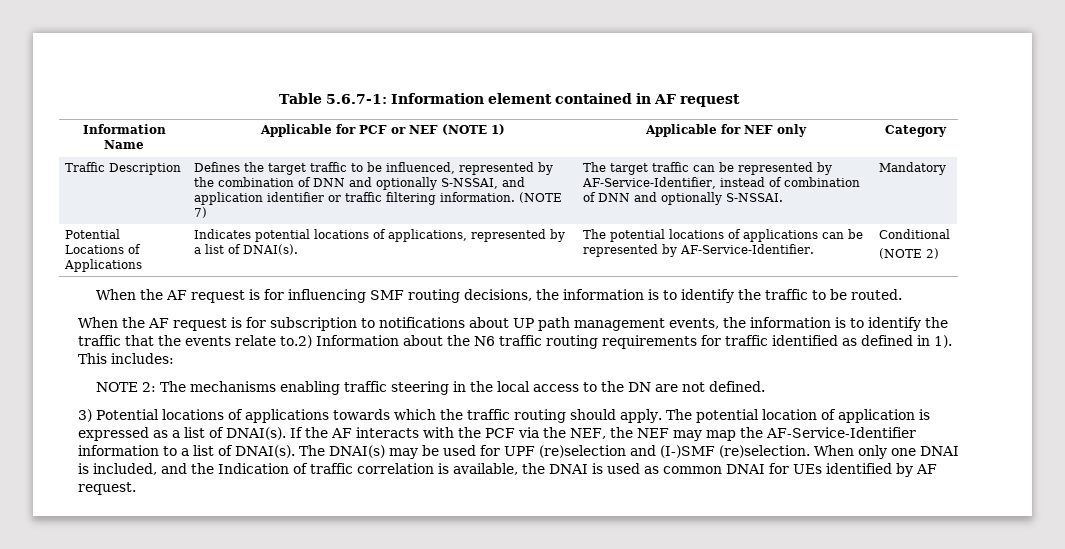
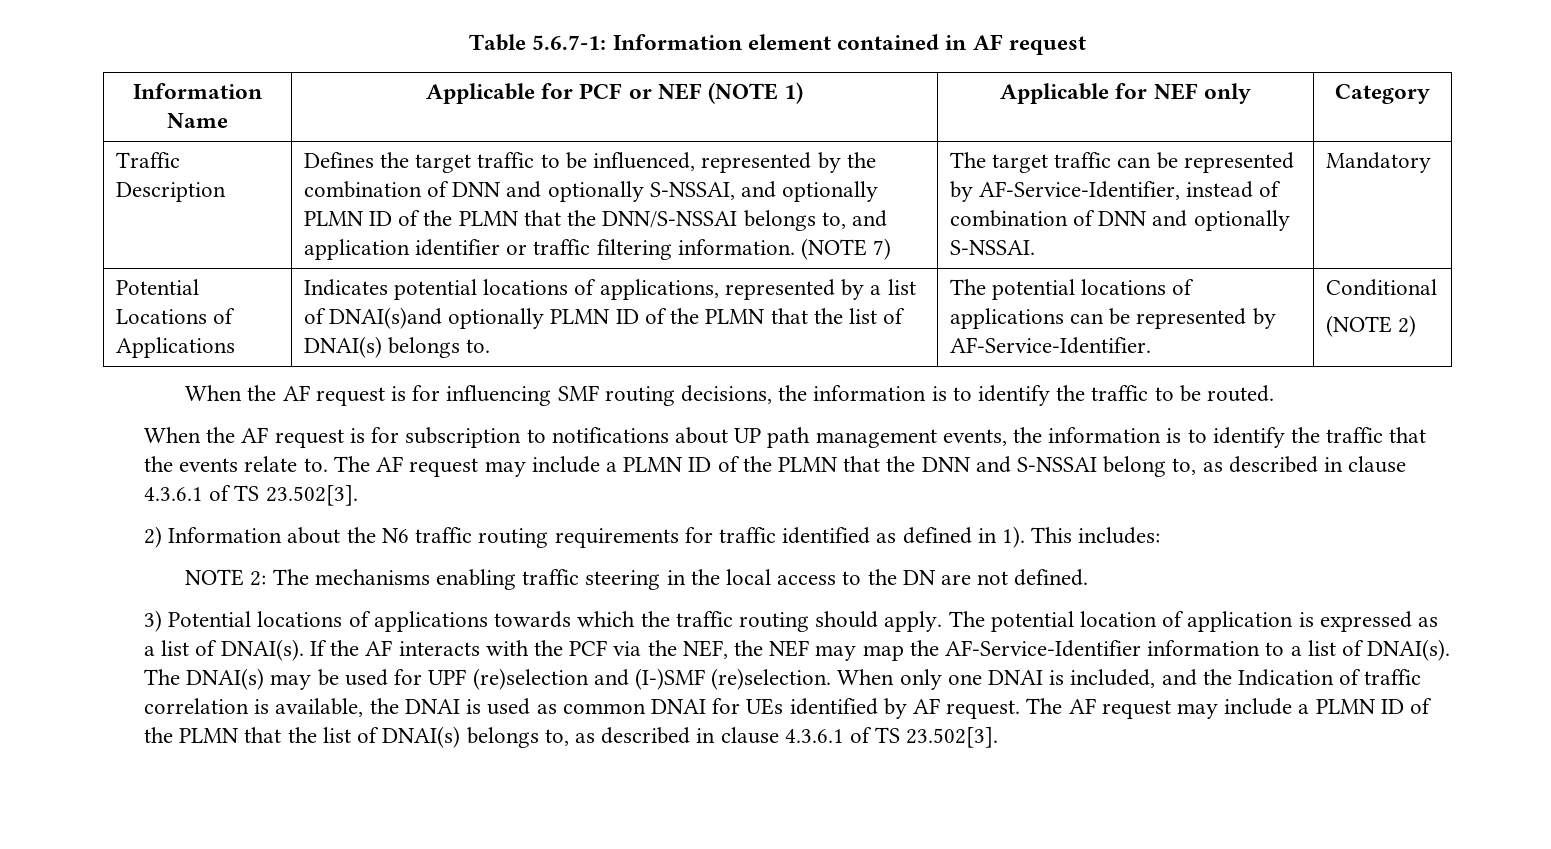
(526, 182) none -> [782,181,879,202] [303,210,887,231] optionally PLMN ID of the PLMN that the DNN/S-NSSAI belongs to, and
[243,244,299,255] DNAI(s). -> [329,307,906,329] [303,336,491,358] DNAI(s)and optionally PLMN ID of the PLMN that the list of DNAI(s) belongs to.
[279,335,312,348] to.2) -> [303,456,1407,477] [144,485,358,506] [144,526,163,548] to. The AF request may include a PLMN ID of the PLMN that the DNN and S-NSSAI belong to, as described in clause 4.3.6.1 of TS 23.502[3]. // 2)
(136, 488) none -> [1026,698,1433,719] [144,726,999,748] The AF request may include a PLMN ID of the PLMN that the list of DNAI(s) belongs to, as described in clause 4.3.6.1 of TS 23.502[3].

